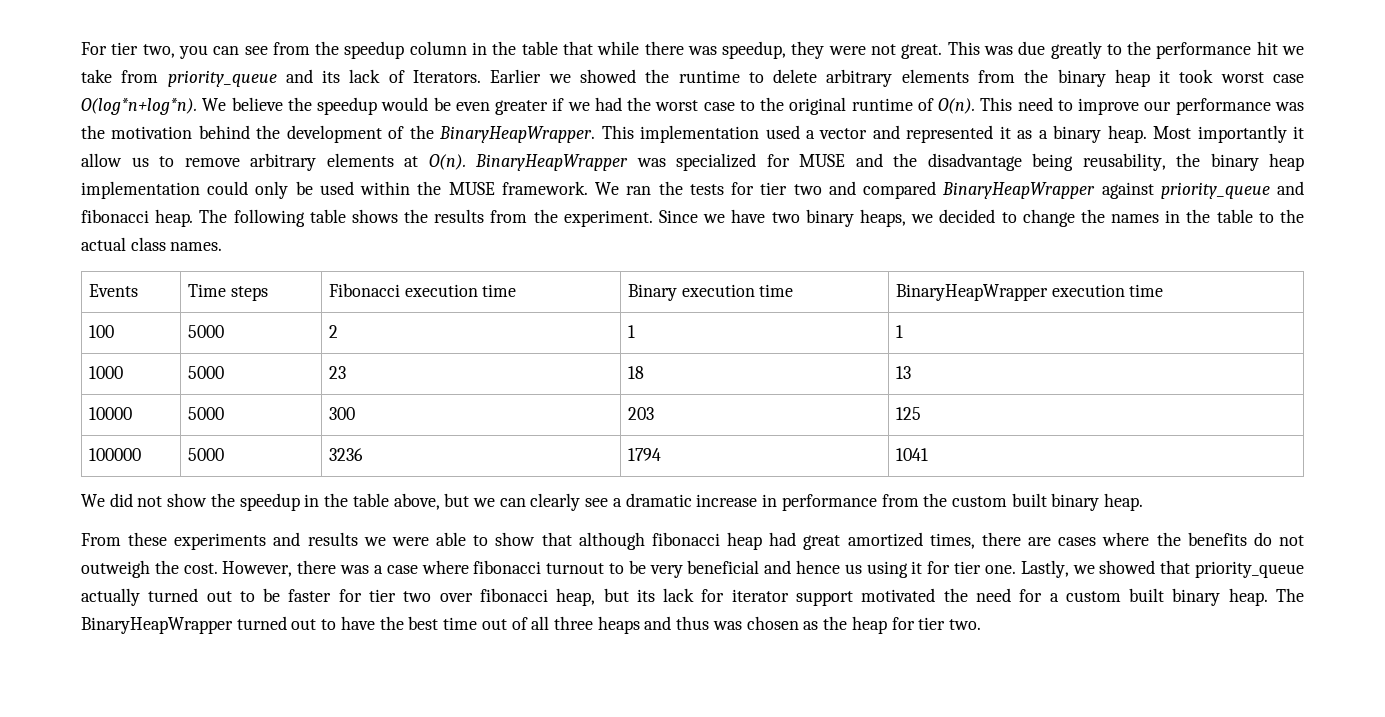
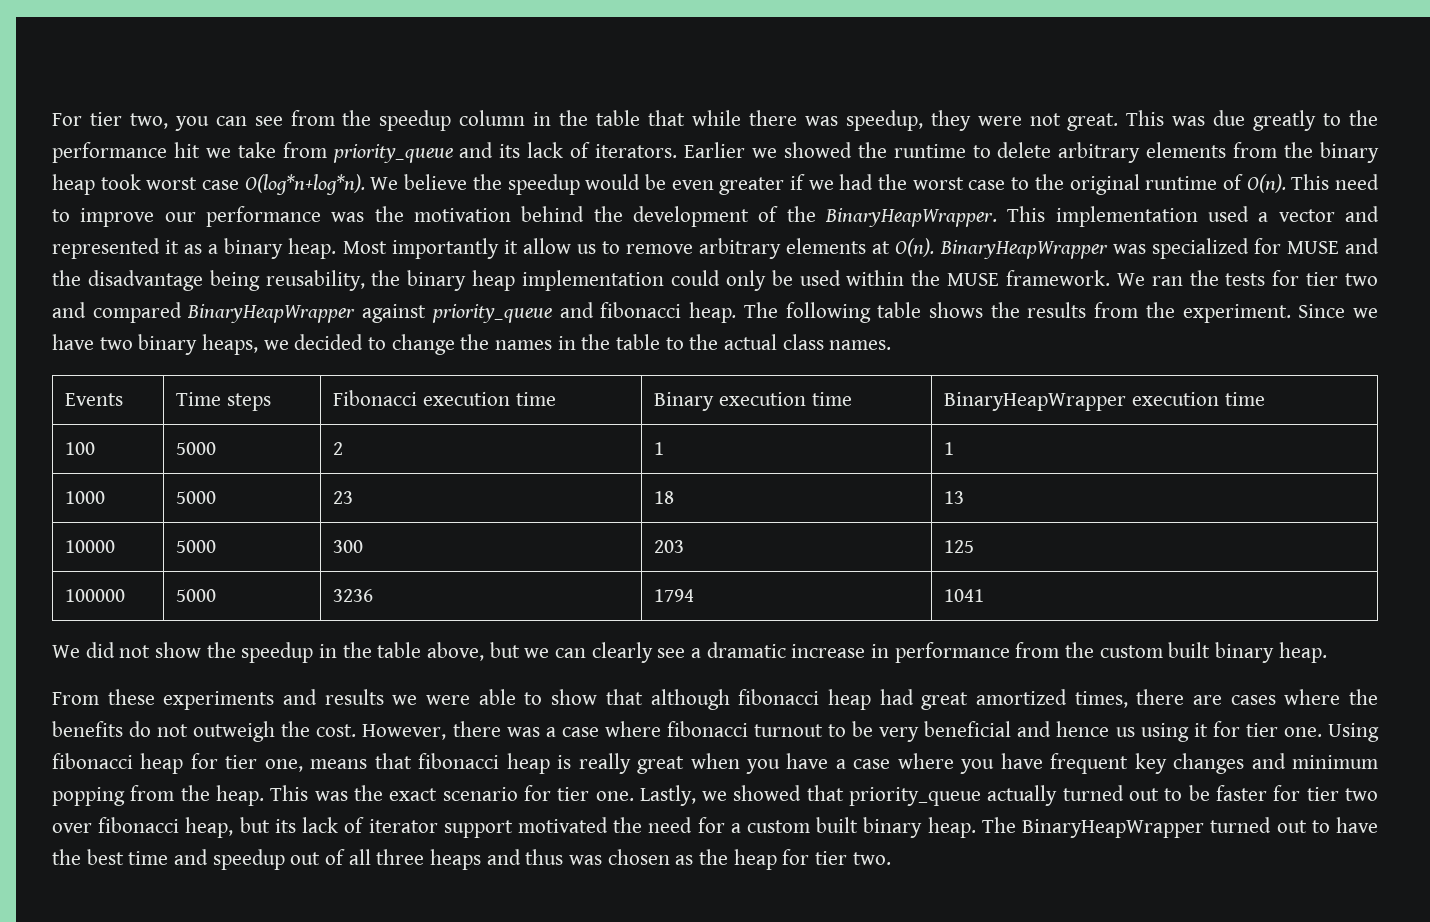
[413,70,482,83] Iterators. -> [595,144,678,158] iterators.
[1159,70,1171,83] it -> (95, 184) none
(1016, 569) none -> [1328,723,1380,742] [52,753,1378,774] [52,785,634,806] Using fibonacci heap for tier one, means that fibonacci heap is really great when you have a case where you have frequent key changes and minimum popping from the heap. This was the exact scenario for tier one.
[701,589,725,602] for -> [344,817,365,833] of
(478, 623) none -> [174,849,285,870] and speedup

